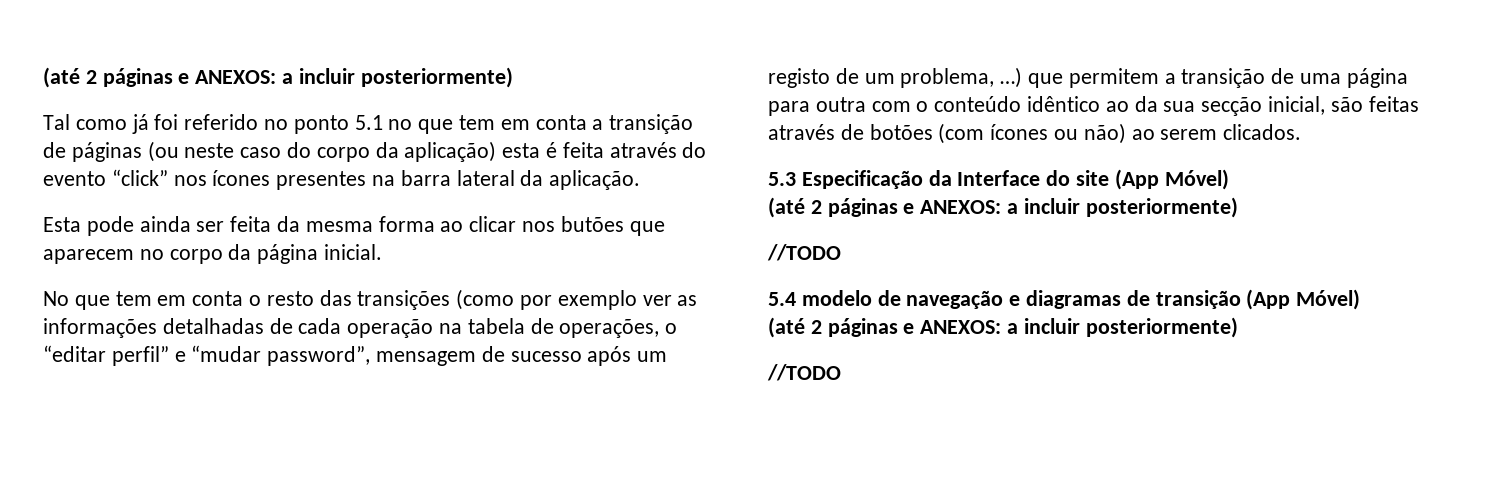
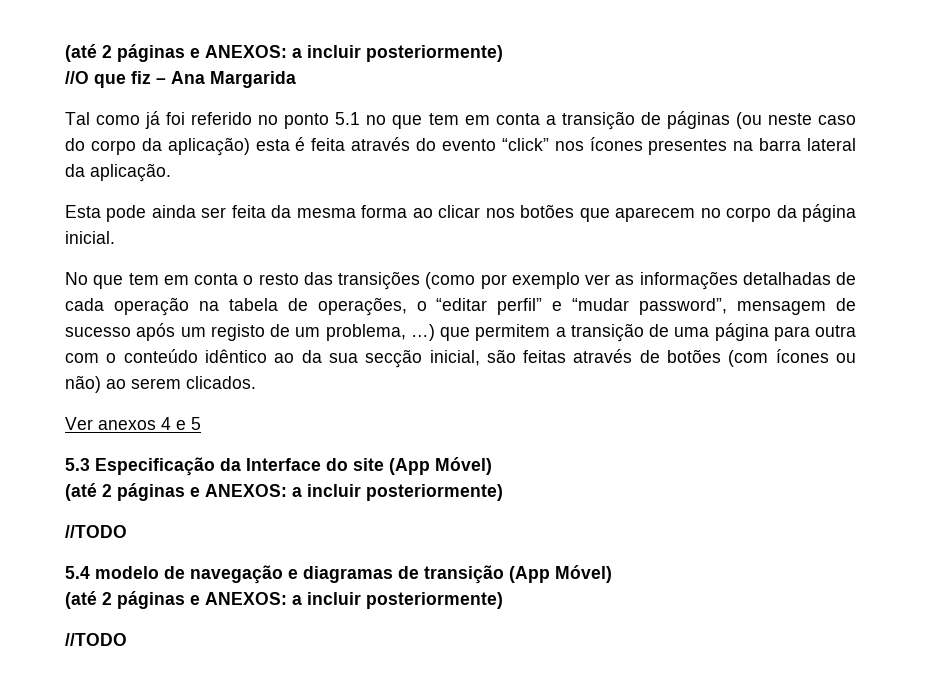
[43,67,513,88] (até 2 páginas e ANEXOS: a incluir posteriormente) -> [65,44,503,62] [65,71,296,88] (até 2 páginas e ANEXOS: a incluir posteriormente) // //O que fiz – Ana Margarida
[560,216,624,232] butões -> [520,204,575,218] botões
(1302, 132) none -> [65,417,201,430] // Ver anexos 4 e 5

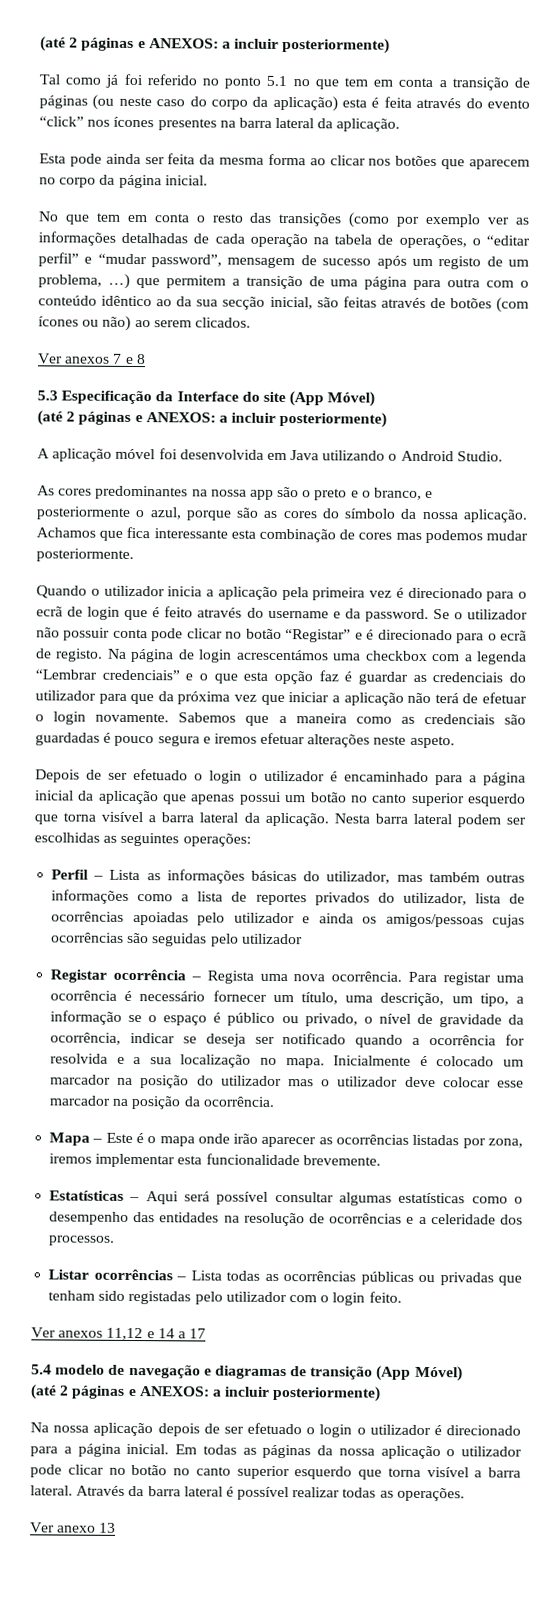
[65,44,503,62] [65,71,296,88] (até 2 páginas e ANEXOS: a incluir posteriormente) // //O que fiz – Ana Margarida -> [40,36,391,54] (até 2 páginas e ANEXOS: a incluir posteriormente)
[161,417,201,430] 4 e 5 -> [113,353,146,365] 7 e 8
[65,525,127,538] //TODO -> [37,448,503,462] [37,485,434,501] [36,506,528,523] [36,526,528,544] [36,548,134,562] [36,585,527,602] [36,606,528,623] [36,627,527,644] [36,648,527,665] [35,669,526,685] [35,690,528,706] [35,711,526,726] [35,732,455,749] [35,769,526,786] [35,790,527,807] [34,811,526,828] [34,832,251,847] [51,869,525,884] [51,889,525,906] [51,911,525,928] [51,932,303,947] [50,968,524,986] [50,990,524,1007] [50,1010,524,1028] [50,1032,525,1048] [50,1053,524,1069] [50,1074,524,1089] [49,1095,275,1110] [49,1132,523,1149] [49,1153,381,1168] [49,1190,523,1206] [49,1211,523,1227] [49,1235,116,1246] [48,1268,522,1286] [48,1290,402,1306] [31,1327,207,1341] A aplicação móvel foi desenvolvida em Java utilizando o Android Studio. // As cores predominantes na nossa app são o preto e o branco, e posteriormente o azul, porque são as cores do símbolo da nossa aplicação. Achamos que fica interessante esta combinação de cores mas podemos mudar posteriormente. // Quando o utilizador inicia a aplicação pela primeira vez é direcionado para o ecrã de login que é feito através do username e da password. Se o utilizador não possuir conta pode clicar no botão “Registar” e é direcionado para o ecrã de registo. Na página de login acrescentámos uma checkbox com a legenda “Lembrar credenciais” e o que esta opção faz é guardar as credenciais do utilizador para que da próxima vez que iniciar a aplicação não terá de efetuar o login novamente. Sabemos que a maneira como as credenciais são guardadas é pouco segura e iremos efetuar alterações neste aspeto. // Depois de ser efetuado o login o utilizador é encaminhado para a página inicial da aplicação que apenas possui um botão no canto superior esquerdo que torna visível a barra lateral da aplicação. Nesta barra lateral podem ser escolhidas as seguintes operações: // Perfil – Lista as informações básicas do utilizador, mas também outras informações como a lista de reportes privados do utilizador, lista de ocorrências apoiadas pelo utilizador e ainda os amigos/pessoas cujas ocorrências são seguidas pelo utilizador // Registar ocorrência – Regista uma nova ocorrência. Para registar uma ocorrência é necessário fornecer um título, uma descrição, um tipo, a informação se o espaço é público ou privado, o nível de gravidade da ocorrência, indicar se deseja ser notificado quando a ocorrência for resolvida e a sua localização no mapa. Inicialmente é colocado um marcador na posição do utilizador mas o utilizador deve colocar esse marcador na posição da ocorrência. // Mapa – Este é o mapa onde irão aparecer as ocorrências listadas por zona, iremos implementar esta funcionalidade brevemente. // Estatísticas – Aqui será possível consultar algumas estatísticas como o desempenho das entidades na resolução de ocorrências e a celeridade dos processos. // Listar ocorrências – Lista todas as ocorrências públicas ou privadas que tenham sido registadas pelo utilizador com o login feito. // Ver anexos 11,12 e 14 a 17
[65,633,127,646] //TODO -> [30,1422,522,1438] [30,1443,522,1460] [30,1464,521,1480] [30,1485,465,1502] [30,1522,117,1533] Na nossa aplicação depois de ser efetuado o login o utilizador é direcionado para a página inicial. Em todas as páginas da nossa aplicação o utilizador pode clicar no botão no canto superior esquerdo que torna visível a barra lateral. Através da barra lateral é possível realizar todas as operações. // Ver anexo 13

